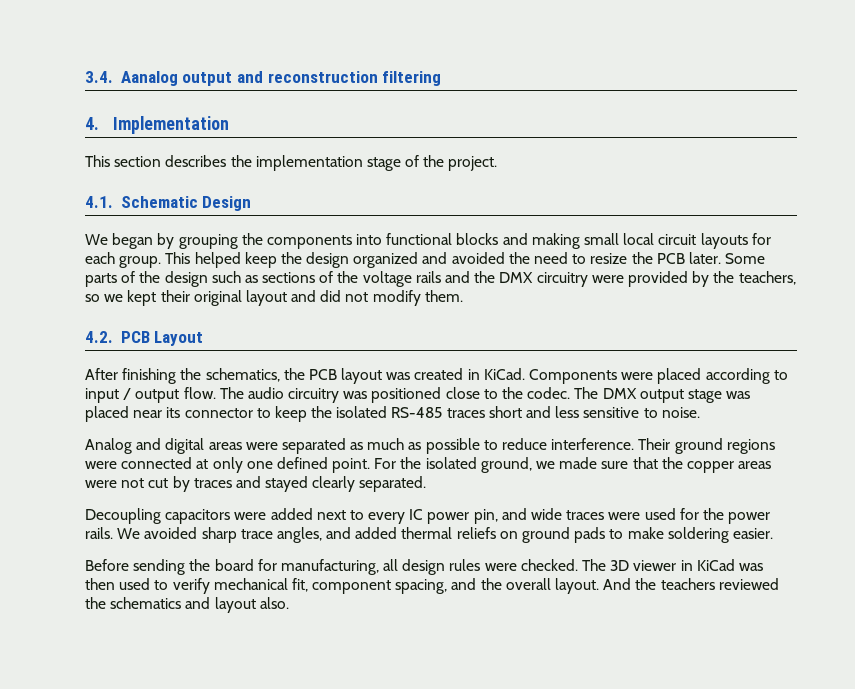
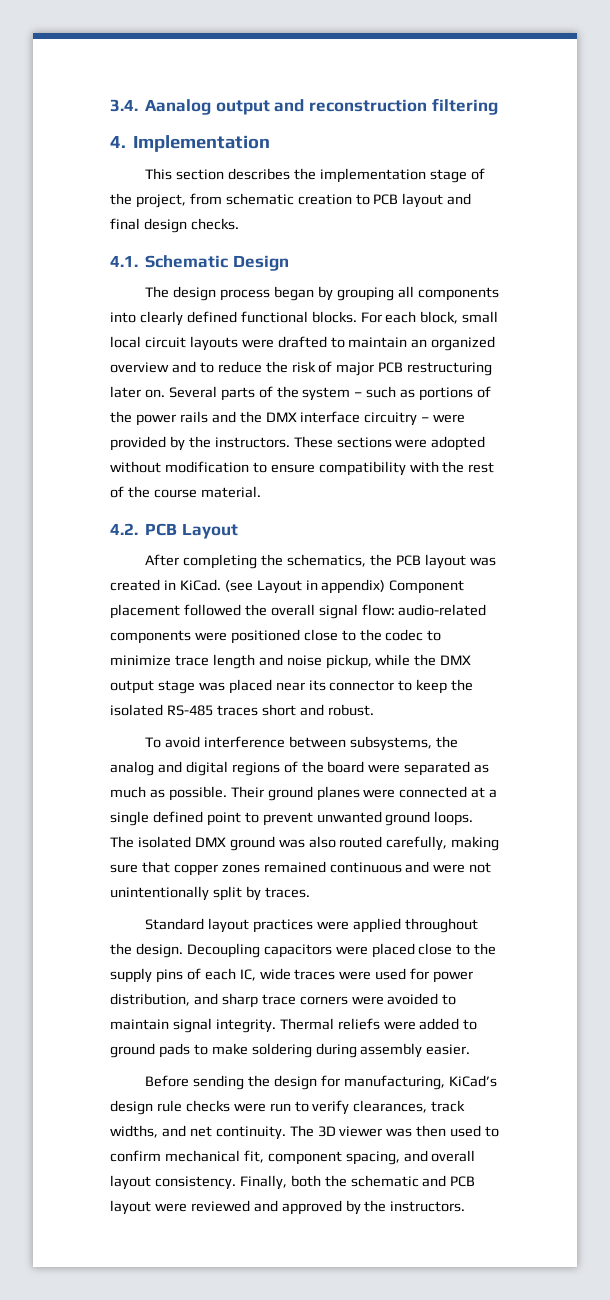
[448,156,498,171] project. -> [135,193,472,208] [110,218,239,233] project, from schematic creation to PCB layout and final design checks.
[85,234,108,245] We -> [145,286,271,301] The design process
[241,233,263,245] the -> [397,286,414,298] all
[386,233,771,249] [85,252,766,268] functional blocks and making small local circuit layouts for each group. This helped keep the design organized and avoided the need to resize the PCB later. Some -> [139,311,499,326] [110,336,496,351] [110,361,493,376] [110,386,217,398] clearly defined functional blocks. For each block, small local circuit layouts were drafted to maintain an organized overview and to reduce the risk of major PCB restructuring later on. Several
[164,271,208,287] design -> [302,387,363,401] system –
[262,271,412,287] sections of the voltage -> [419,386,492,401] [110,411,176,426] portions of the power
[536,272,588,287] circuitry -> [300,411,430,426] interface circuitry –
[738,271,796,285] [85,290,463,306] teachers, so we kept their original layout and did not modify them. -> [214,436,486,451] [110,461,495,476] [110,486,261,498] instructors. These sections were adopted without modification to ensure compatibility with the rest of the course material.
[122,368,177,384] finishing -> [183,554,258,569] completing
[529,368,788,384] [85,387,599,403] Components were placed according to input / output flow. The audio circuitry was positioned close to the codec. The -> [224,579,465,594] [110,604,487,619] [110,629,442,644] [110,654,437,669] (see Layout in appendix) Component placement followed the overall signal flow: audio-related components were positioned close to the codec to minimize trace length and noise pickup, while the
[555,406,700,418] [85,438,242,454] less sensitive to noise. // Analog and digital areas -> [327,704,374,716] [145,736,458,751] [110,761,365,776] robust. // To avoid interference between subsystems, the analog and digital regions of the board
[425,438,635,454] possible to reduce interference. -> [168,786,227,801] possible.
[726,439,775,454] regions -> [316,786,360,801] planes
[212,457,772,473] [85,476,427,492] [85,508,527,524] only one defined point. For the isolated ground, we made sure that the copper areas were not cut by traces and stayed clearly separated. // Decoupling capacitors were added next to every IC power pin, and -> [489,789,498,798] [110,811,474,826] [110,836,500,851] [110,861,492,876] [110,886,310,901] [145,918,478,933] [110,943,497,958] [110,968,256,983] a single defined point to prevent unwanted ground loops. The isolated DMX ground was also routed carefully, making sure that copper zones remained continuous and were not unintentionally split by traces. // Standard layout practices were applied throughout the design. Decoupling capacitors were placed close to the supply pins of each IC,
[702,508,771,524] [85,527,518,543] the power rails. We avoided sharp trace angles, and added thermal reliefs on -> [433,971,474,983] [110,993,457,1008] [110,1018,478,1033] power distribution, and sharp trace corners were avoided to maintain signal integrity. Thermal reliefs were added to
(729, 535) none -> [315,1043,423,1058] during assembly
[214,559,254,571] board -> [274,1075,318,1090] design
[383,559,578,575] all design rules were checked. -> [448,1075,497,1087] [110,1100,466,1115] [110,1125,286,1140] KiCad’s design rule checks were run to verify clearances, track widths, and net continuity.
[680,559,735,571] in KiCad -> (383, 1131) none
[172,578,210,594] verify -> [110,1150,161,1162] confirm
[480,578,779,594] [85,597,289,613] the overall layout. And the teachers reviewed the schematics and layout also. -> [431,1150,476,1162] [110,1175,476,1190] [110,1200,466,1215] overall layout consistency. Finally, both the schematic and PCB layout were reviewed and approved by the instructors.

